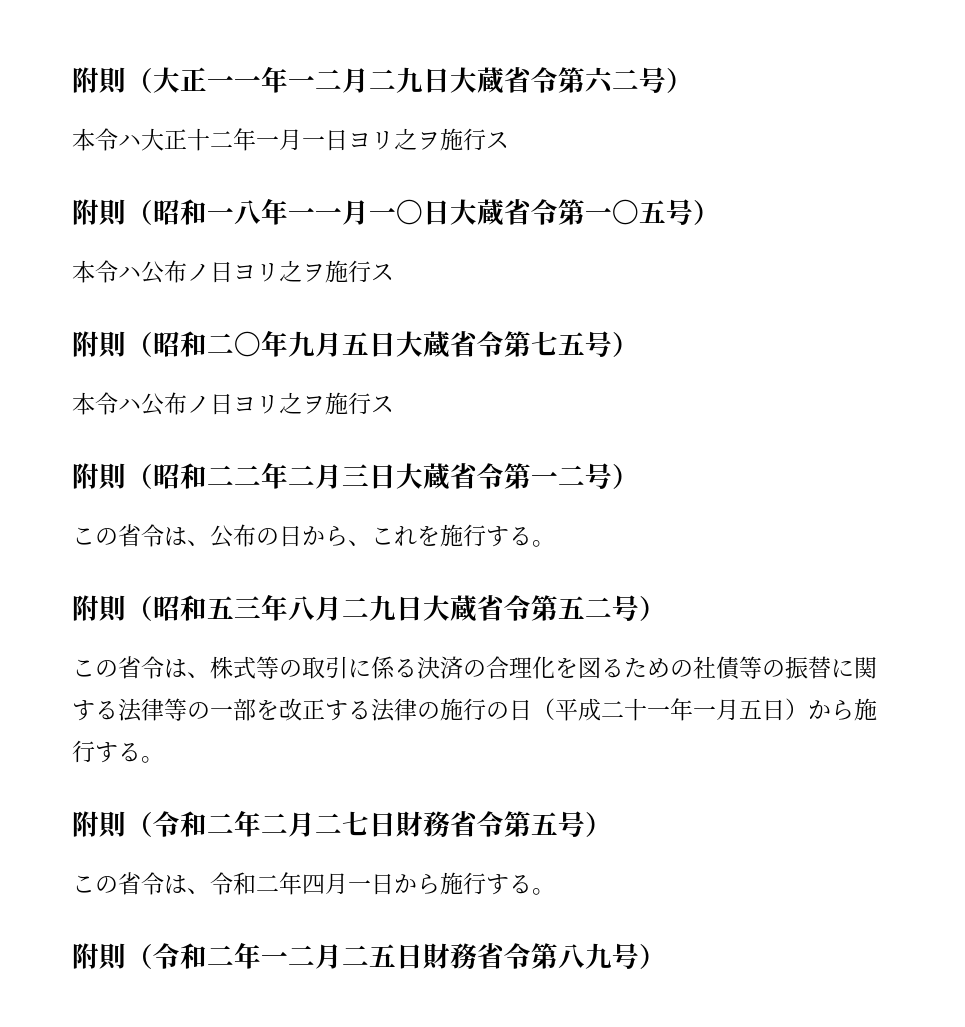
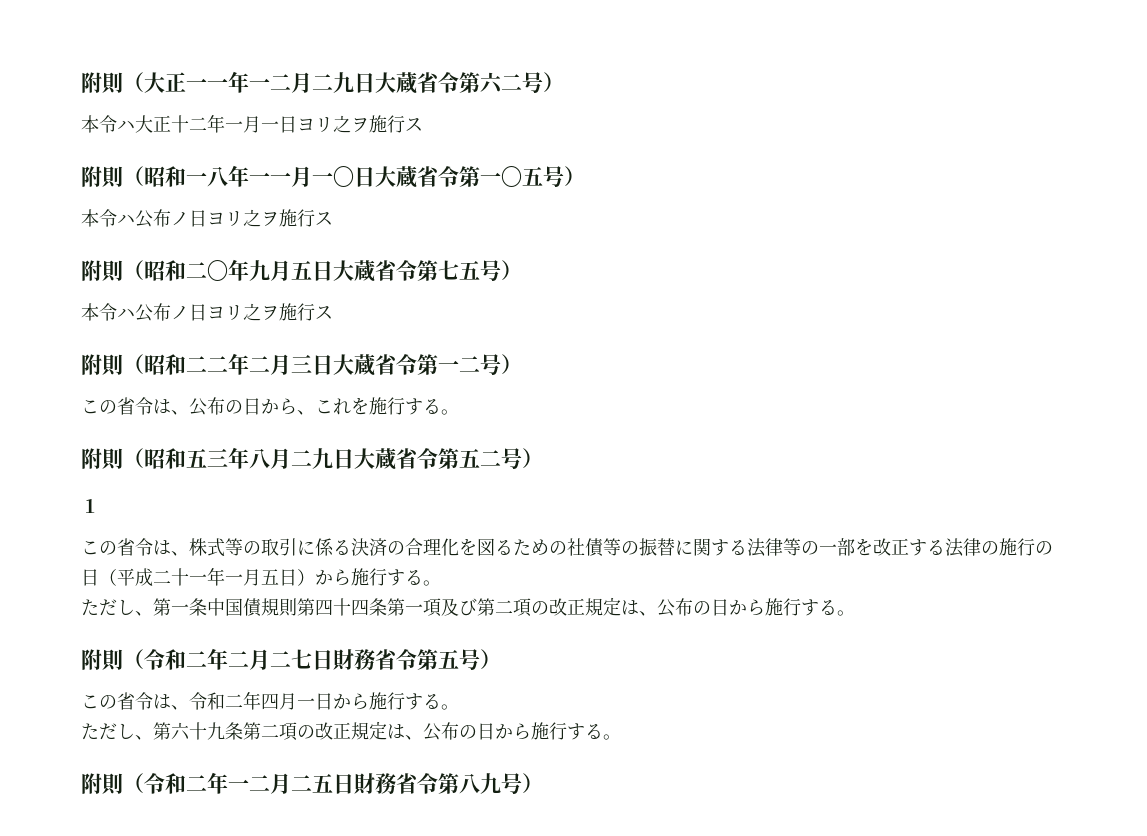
(666, 608) none -> [81,499,99,513] // １
(164, 759) none -> [81,597,855,617] // ただし、第一条中国債規則第四十四条第一項及び第二項の改正規定は、公布の日から施行する。
(555, 891) none -> [81,721,621,741] // ただし、第六十九条第二項の改正規定は、公布の日から施行する。

